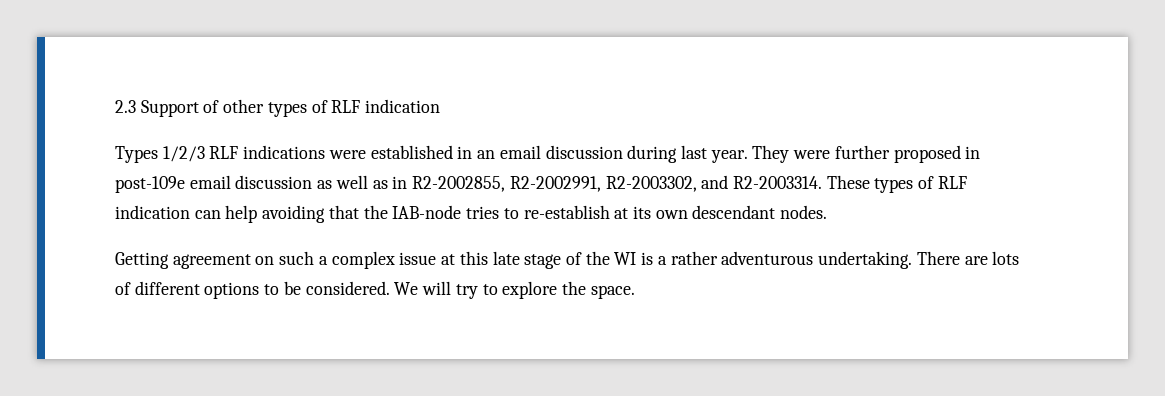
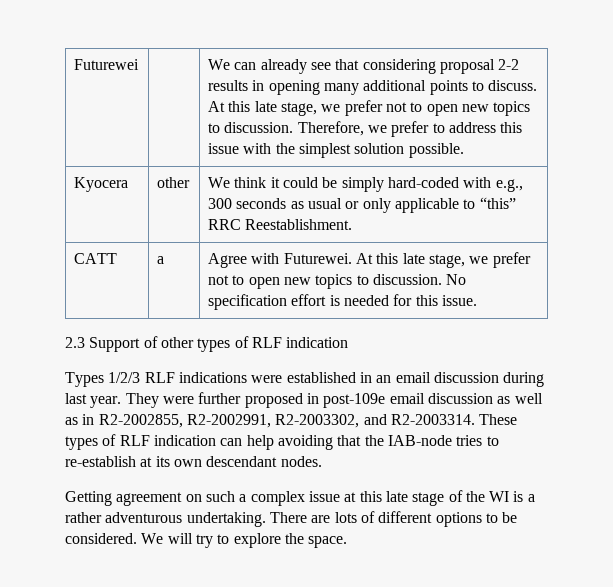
(115, 106) none -> [74,59,140,70] [208,59,520,74] [208,80,538,95] [208,100,531,116] [208,121,523,137] [208,143,464,158] [74,177,129,192] [157,177,191,188] [208,177,523,192] [208,197,516,213] [208,219,353,230] [74,253,118,264] [157,256,165,264] [208,252,531,268] [208,274,467,289] [208,294,477,310] Futurewei | | We can already see that considering proposal 2-2 results in opening many additional points to discuss. At this late stage, we prefer not to open new topics to discussion. Therefore, we prefer to address this issue with the simplest solution possible. // Kyocera | other | We think it could be simply hard-coded with e.g., 300 seconds as usual or only applicable to “this” RRC Reestablishment. // CATT | a | Agree with Futurewei. At this late stage, we prefer not to open new topics to discussion. No specification effort is needed for this issue. //

